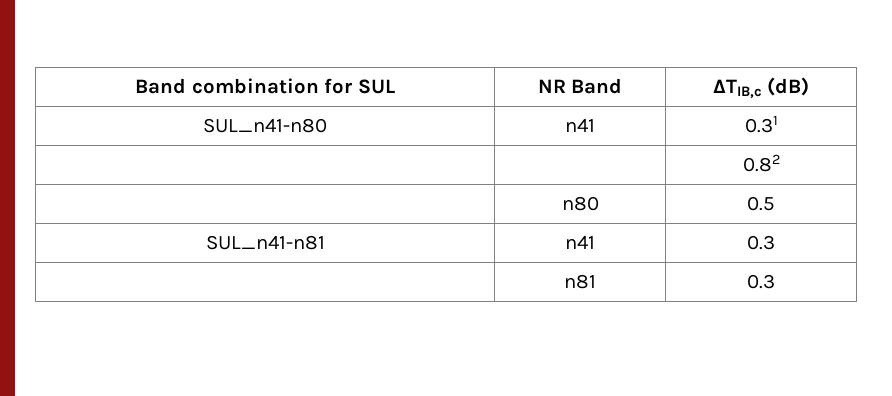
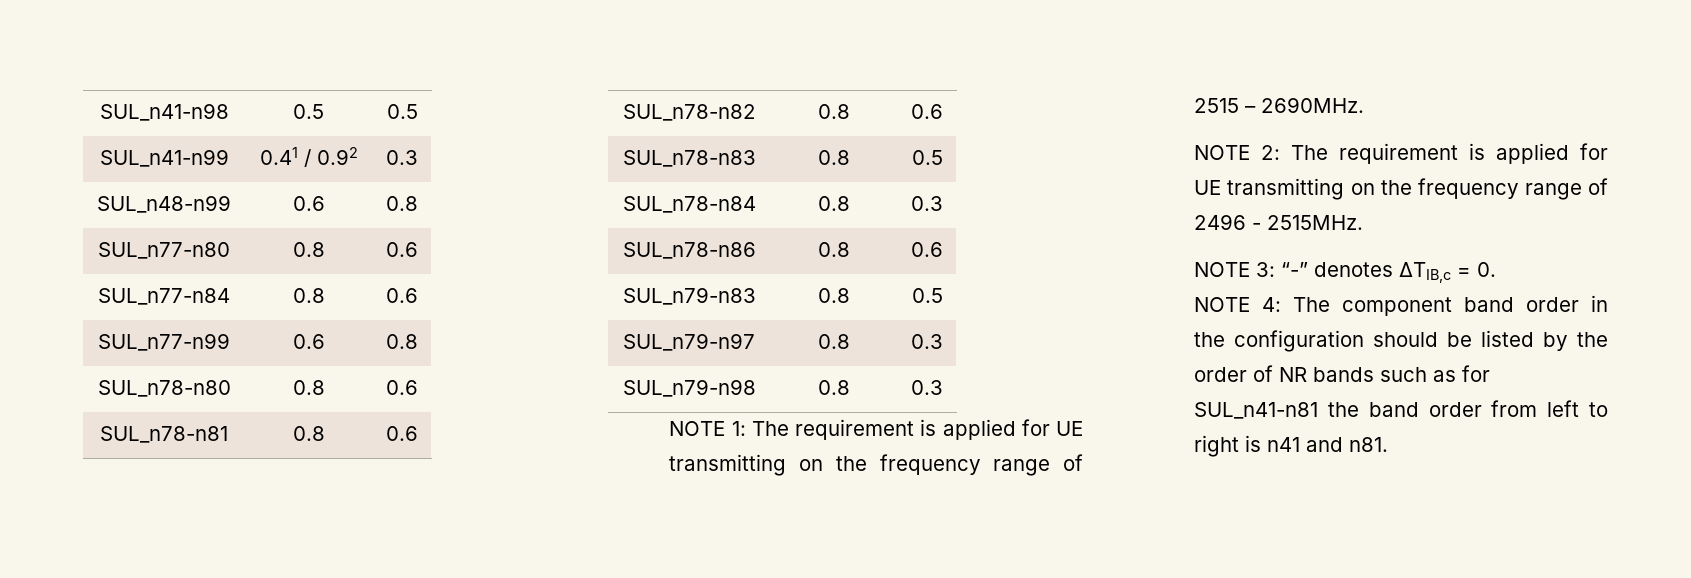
[135,78,395,94] [537,78,623,94] [712,77,810,98] [203,118,327,133] [565,118,595,132] [744,115,778,133] [742,154,780,172] [561,196,599,211] [747,196,775,211] [205,235,325,250] [565,235,595,249] [747,235,775,250] [564,274,596,289] [747,274,775,289] Band combination for SUL | NR Band | ΔTIB,c (dB) // SUL_n41-n80 | n41 | 0.31 // | | 0.82 // | n80 | 0.5 // SUL_n41-n81 | n41 | 0.3 // | n81 | 0.3 -> [99,103,229,121] [293,104,324,119] [386,104,418,119] [99,149,229,167] [259,147,358,167] [386,150,418,165] [97,195,231,213] [292,196,325,211] [386,196,418,211] [98,242,230,259] [292,242,325,257] [386,242,418,257] [98,288,230,305] [292,288,325,303] [386,288,418,303] [98,333,230,351] [292,334,325,349] [386,334,418,349] [97,380,231,397] [292,380,325,395] [386,380,418,395] [100,426,228,443] [292,426,325,441] [386,426,418,441] [622,104,756,121] [817,104,850,119] [911,104,943,119] [622,150,756,167] [817,150,850,165] [911,150,943,165] [622,196,756,213] [817,196,850,211] [911,196,943,211] [622,242,756,259] [817,242,850,257] [911,242,943,257] [622,287,756,305] [817,288,850,303] [911,288,943,303] [623,333,755,351] [817,334,850,349] [911,334,943,349] [622,379,756,397] [817,380,850,395] [911,380,943,395] [669,419,1083,440] [669,454,1083,476] [1194,97,1365,113] [1194,143,1608,164] [1194,178,1608,200] [1194,214,1364,230] [1194,262,1497,283] [1194,295,1608,316] [1194,330,1608,352] [1194,365,1491,382] [1194,400,1608,419] [1194,435,1389,457] SUL_n41-n98 | 0.5 | 0.5 // SUL_n41-n99 | 0.41 / 0.92 | 0.3 // SUL_n48-n99 | 0.6 | 0.8 // SUL_n77-n80 | 0.8 | 0.6 // SUL_n77-n84 | 0.8 | 0.6 // SUL_n77-n99 | 0.6 | 0.8 // SUL_n78-n80 | 0.8 | 0.6 // SUL_n78-n81 | 0.8 | 0.6 // SUL_n78-n82 | 0.8 | 0.6 // SUL_n78-n83 | 0.8 | 0.5 // SUL_n78-n84 | 0.8 | 0.3 // SUL_n78-n86 | 0.8 | 0.6 // SUL_n79-n83 | 0.8 | 0.5 // SUL_n79-n97 | 0.8 | 0.3 // SUL_n79-n98 | 0.8 | 0.3 // NOTE 1: The requirement is applied for UE transmitting on the frequency range of 2515 – 2690MHz. // NOTE 2: The requirement is applied for UE transmitting on the frequency range of 2496 - 2515MHz. // NOTE 3: “-” denotes ΔTIB,c = 0. // NOTE 4: The component band order in the configuration should be listed by the order of NR bands such as for SUL_n41-n81 the band order from left to right is n41 and n81.

